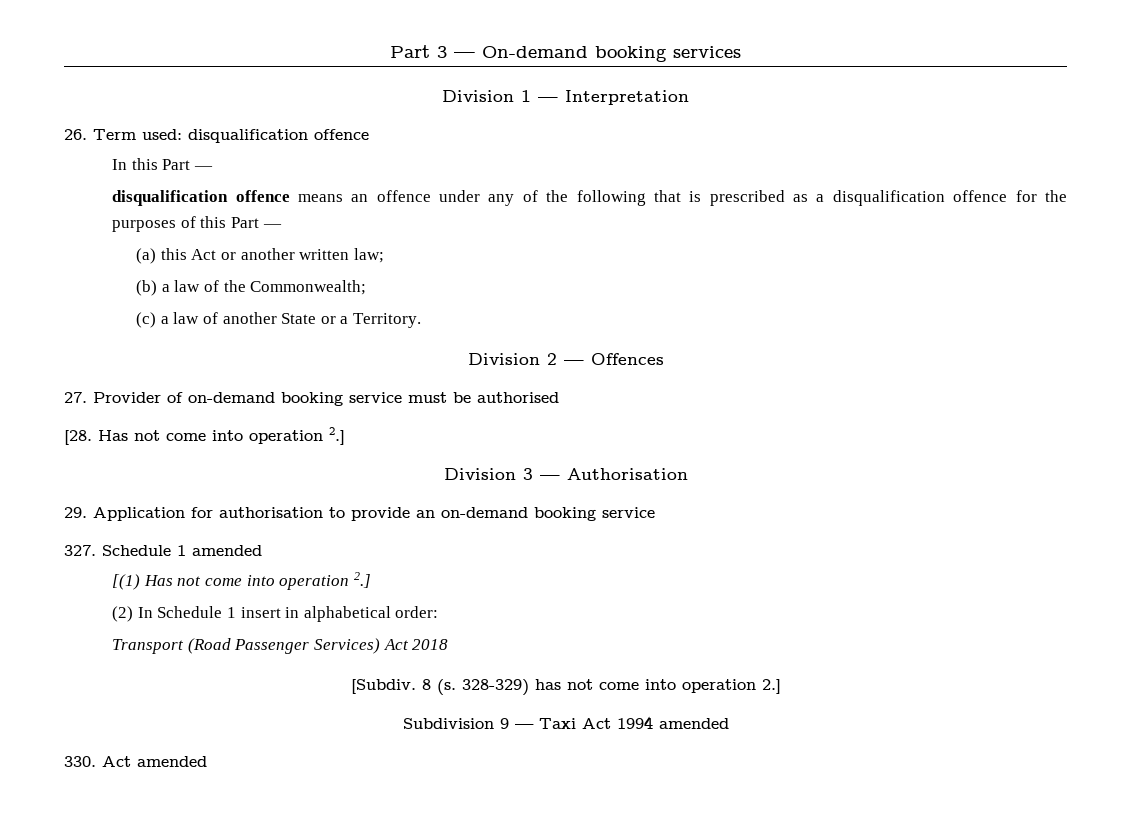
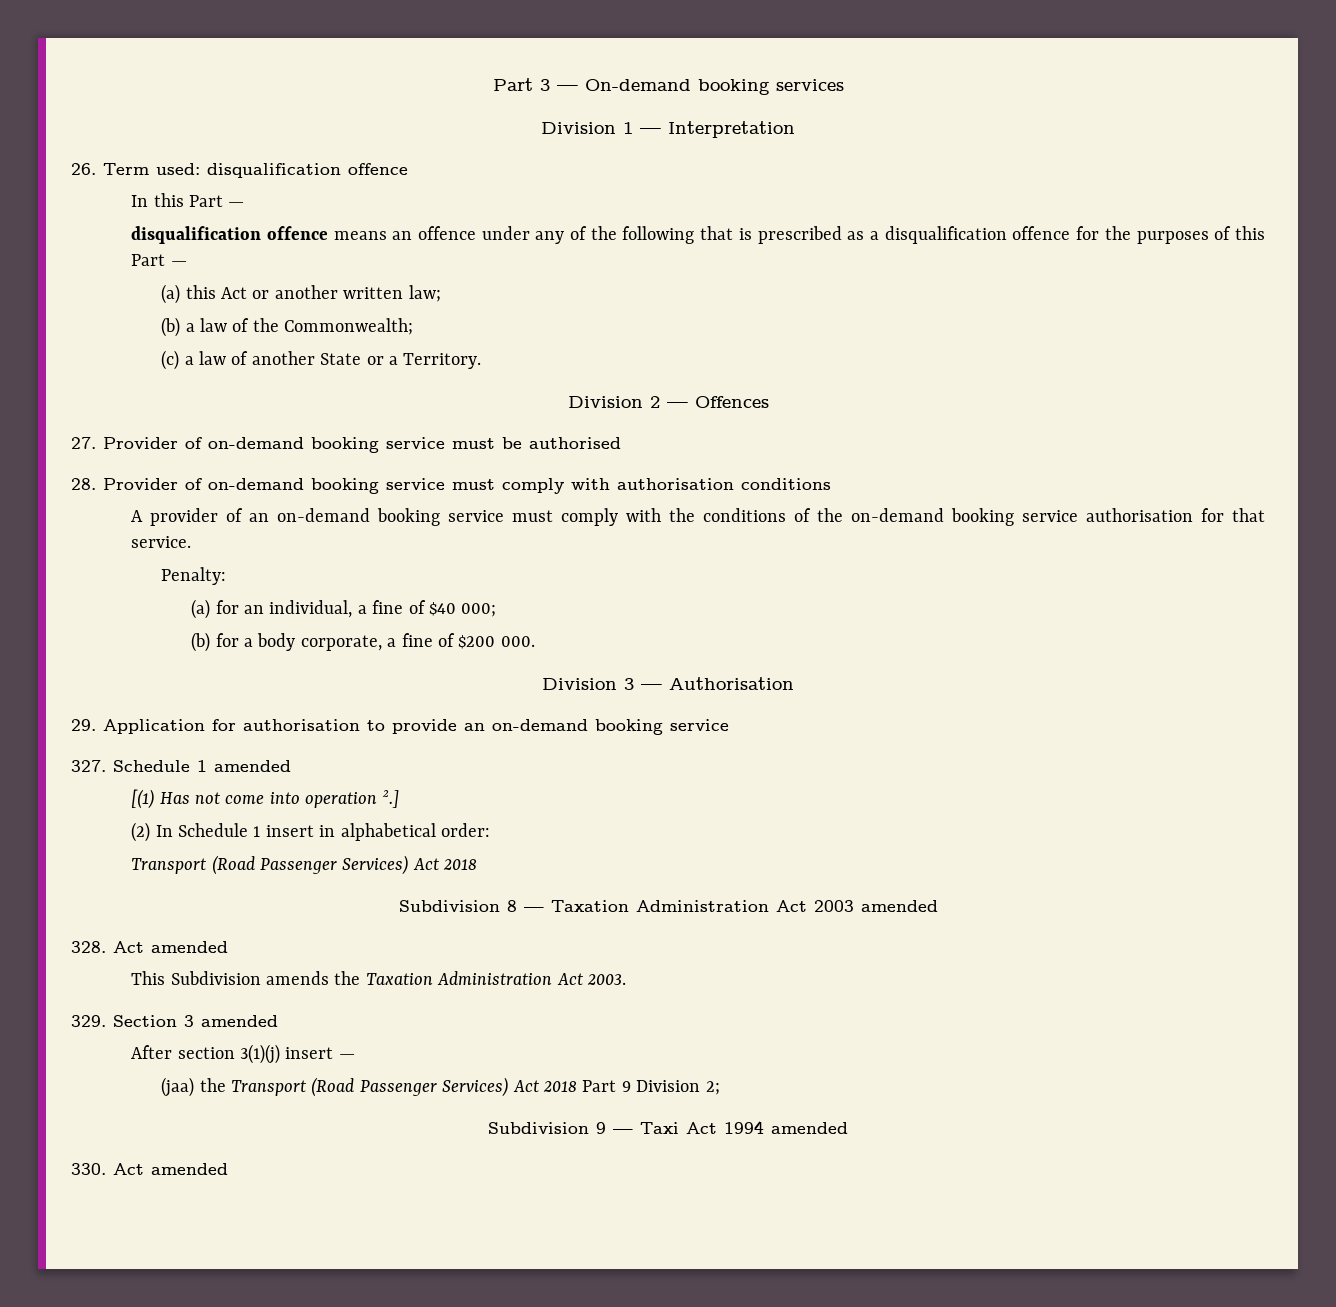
[64,427,345,445] [28. Has not come into operation 2.] -> [71,478,831,494] [131,508,1265,526] [131,536,192,548] [161,567,227,585] [191,599,497,619] [191,632,535,652] 28. Provider of on-demand booking service must comply with authorisation conditions // A provider of an on-demand booking service must comply with the conditions of the on-demand booking service authorisation for that service. // Penalty: // (a) for an individual, a fine of $40 000; // (b) for a body corporate, a fine of $200 000.
[350,679,781,696] [Subdiv. 8 (s. 328-329) has not come into operation 2.] -> [398,900,938,912] [71,941,228,953] [131,971,626,985] [71,1015,278,1027] [131,1044,355,1064] [161,1077,720,1097] Subdivision 8 — Taxation Administration Act 2003 amended // 328. Act amended // This Subdivision amends the Taxation Administration Act 2003. // 329. Section 3 amended // After section 3(1)(j) insert — // (jaa) the Transport (Road Passenger Services) Act 2018 Part 9 Division 2;

